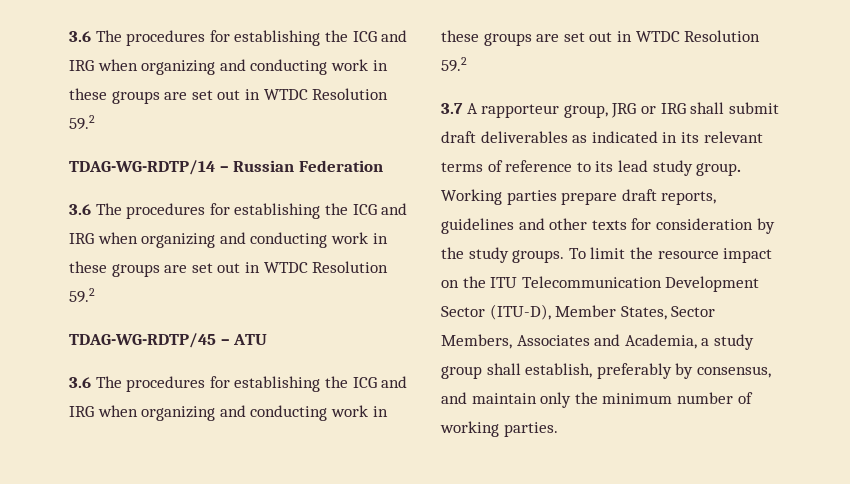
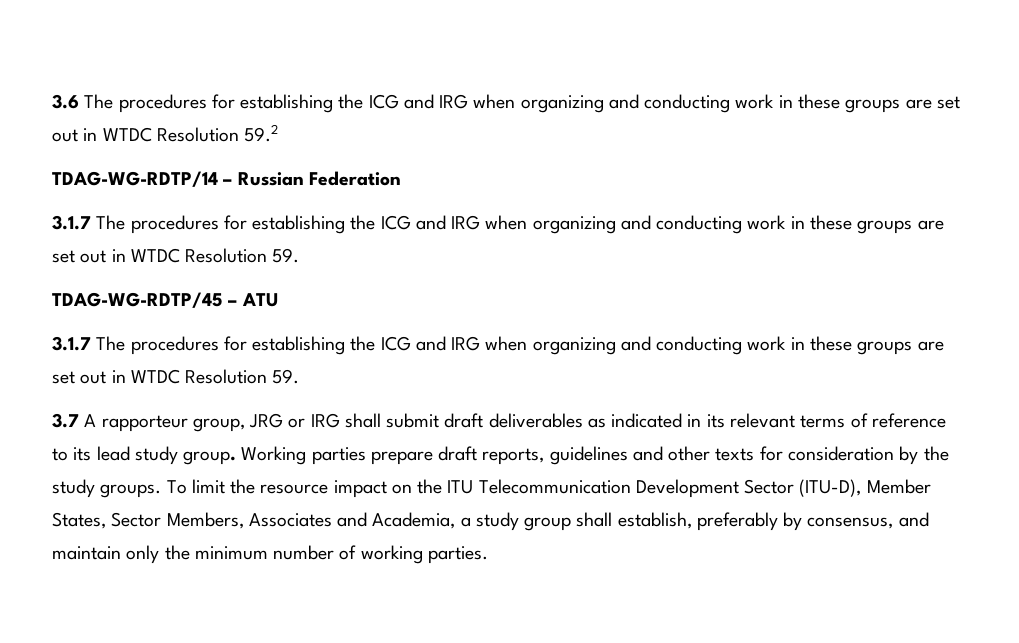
[69,204,91,215] 3.6 -> [52,215,91,230] 3.1.7
[69,288,95,303] 59.2 -> [272,248,300,263] 59.
[69,377,91,388] 3.6 -> [52,336,91,351] 3.1.7
[441,57,467,72] 59.2 -> [272,369,300,384] 59.

